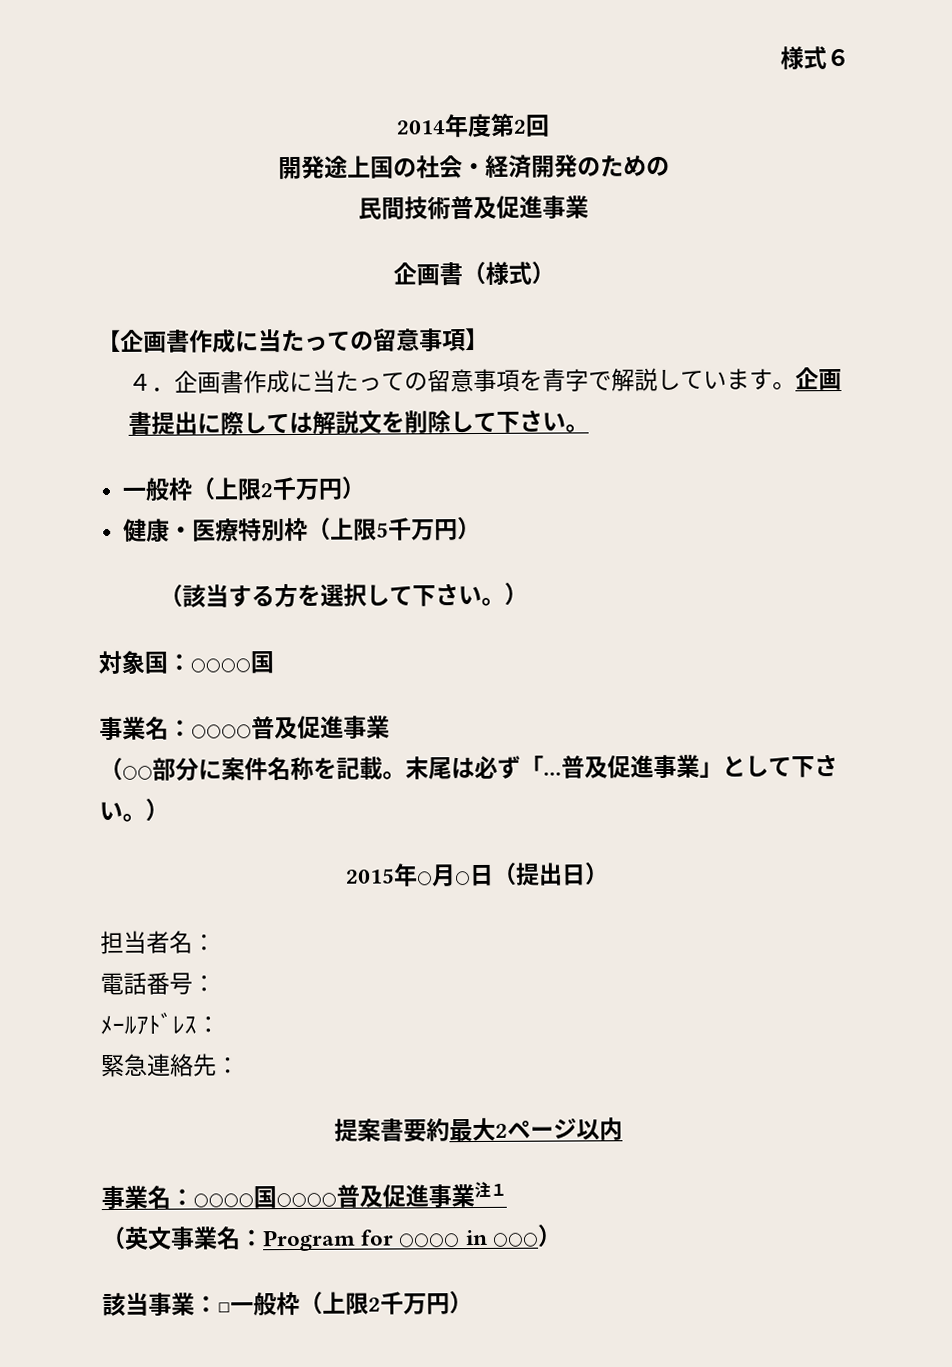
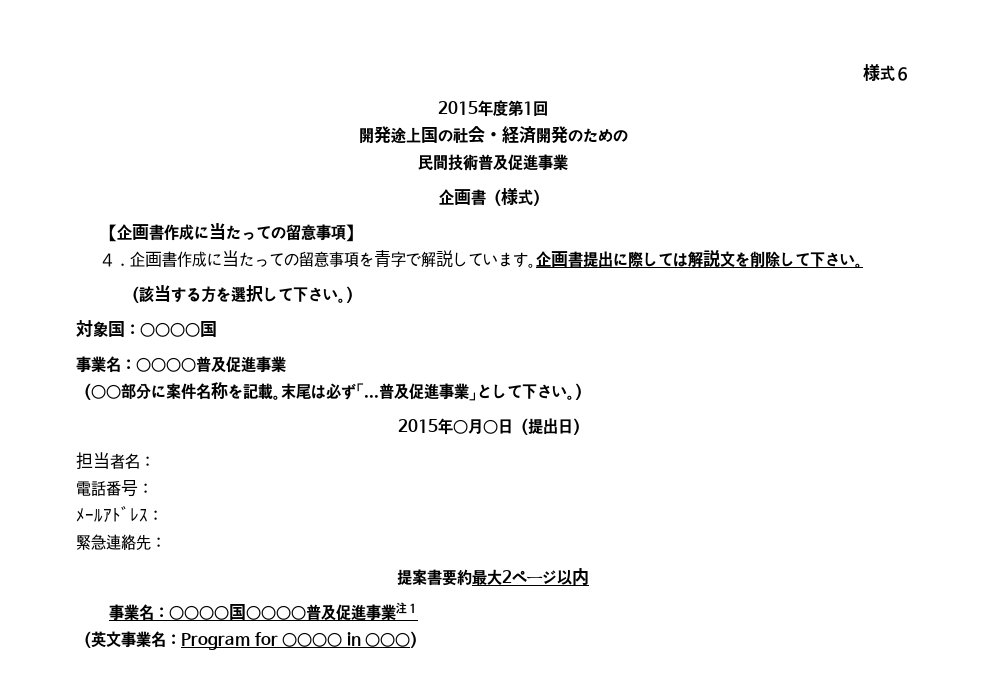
[396,113,527,138] 2014年度第2 -> [438,100,533,117] 2015年度第1
[122,476,367,501] [123,516,482,543] // 一般枠（上限2千万円） // 健康・医療特別枠（上限5千万円） -> (864, 265) none
[102,1291,473,1317] // 該当事業：□一般枠（上限2千万円） -> (426, 639) none

